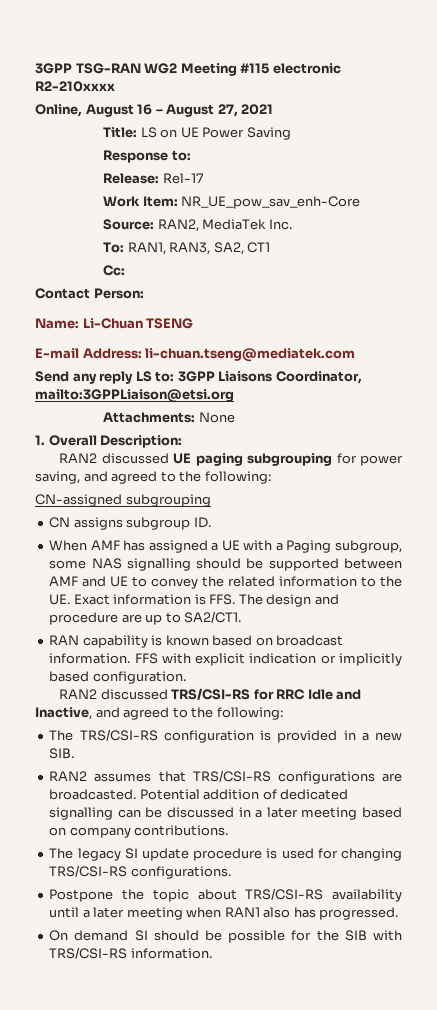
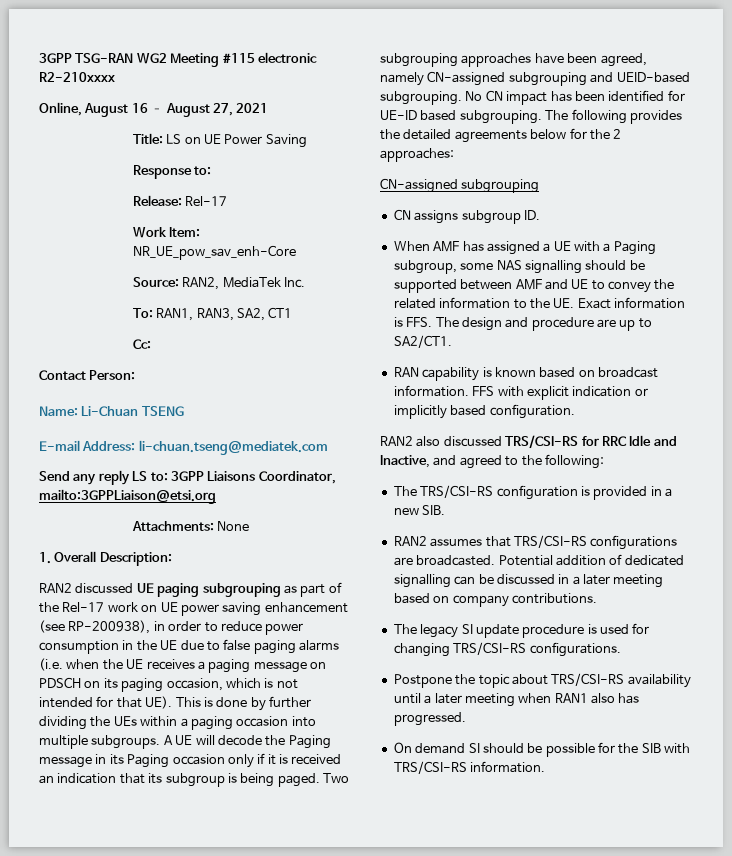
[336,453,403,466] [35,471,271,484] for power saving, and agreed to the following: -> [283,582,342,597] [39,602,348,616] [39,620,304,635] [39,639,339,654] [39,658,326,673] [39,677,298,692] [39,696,311,711] [39,716,316,730] [39,735,331,749] [39,753,342,768] [39,773,349,787] [380,53,647,67] [380,71,690,86] [380,90,685,105] [380,109,682,124] [380,128,622,143] [380,148,454,162] as part of the Rel-17 work on UE power saving enhancement (see RP-200938), in order to reduce power consumption in the UE due to false paging alarms (i.e. when the UE receives a paging message on PDSCH on its paging occasion, which is not intended for that UE). This is done by further dividing the UEs within a paging occasion into multiple subgroups. A UE will decode the Paging message in its Paging occasion only if it is received an indication that its subgroup is being paged. Two subgrouping approaches have been agreed, namely CN-assigned subgrouping and UEID-based subgrouping. No CN impact has been identified for UE-ID based subgrouping. The following provides the detailed agreements below for the 2 approaches:
(98, 694) none -> [416,436,441,447] also

